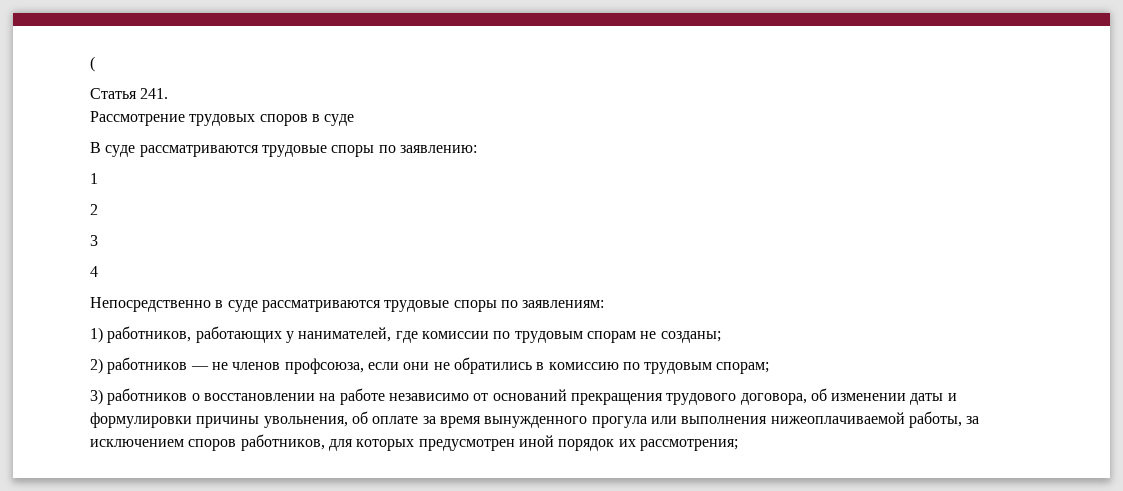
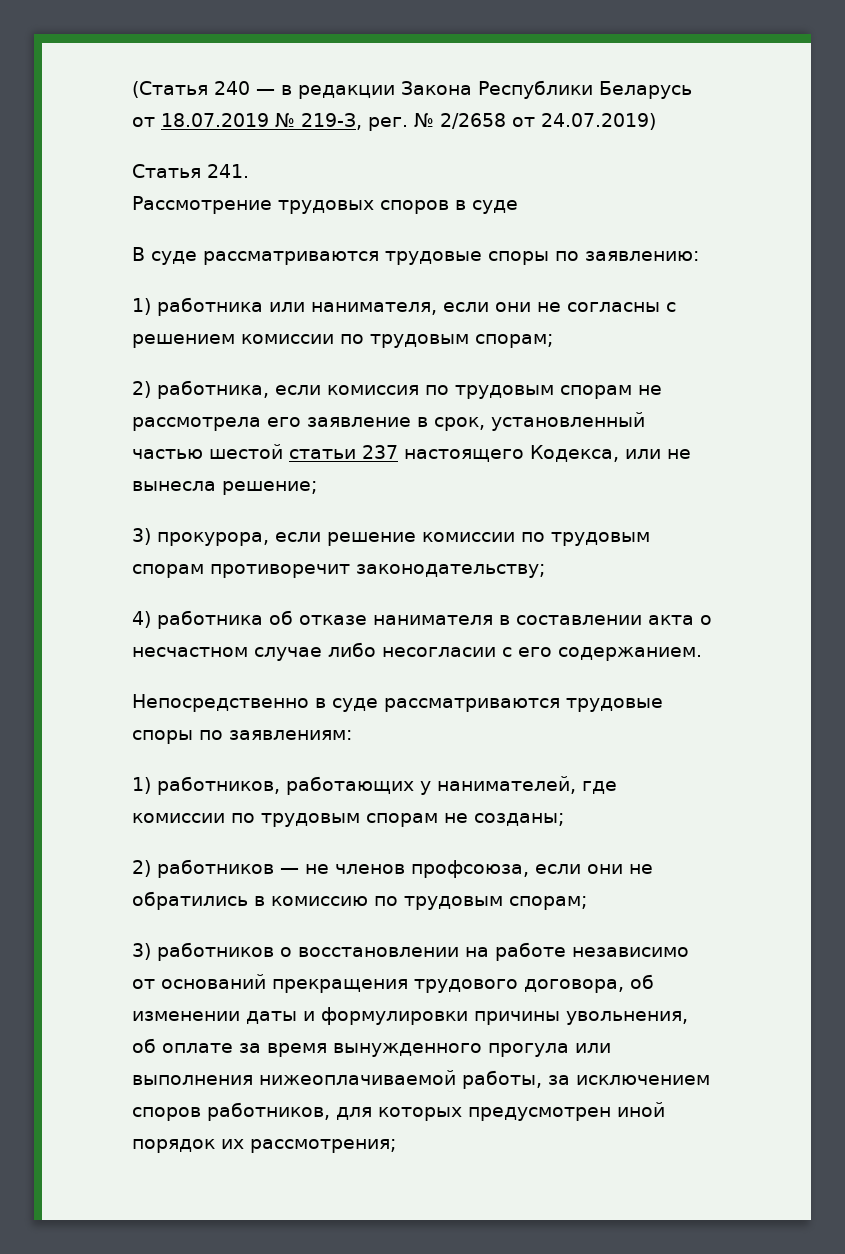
[90,56,95,72] ( -> [132,80,692,99] [132,113,656,131] (Статья 240 — в редакции Закона Республики Беларусь от 18.07.2019 № 219-З, рег. № 2/2658 от 24.07.2019)
[90,173,98,184] [90,204,98,215] [90,235,98,246] [90,266,98,277] 1 // 2 // 3 // 4 -> [132,297,676,316] [132,334,553,348] [132,380,662,399] [132,412,645,431] [132,444,691,462] [132,481,317,495] [132,528,650,546] [132,564,545,578] [132,610,712,629] [132,642,702,661] 1) работника или нанимателя, если они не согласны с решением комиссии по трудовым спорам; // 2) работника, если комиссия по трудовым спорам не рассмотрела его заявление в срок, установленный частью шестой статьи 237 настоящего Кодекса, или не вынесла решение; // 3) прокурора, если решение комиссии по трудовым спорам противоречит законодательству; // 4) работника об отказе нанимателя в составлении акта о несчастном случае либо несогласии с его содержанием.

